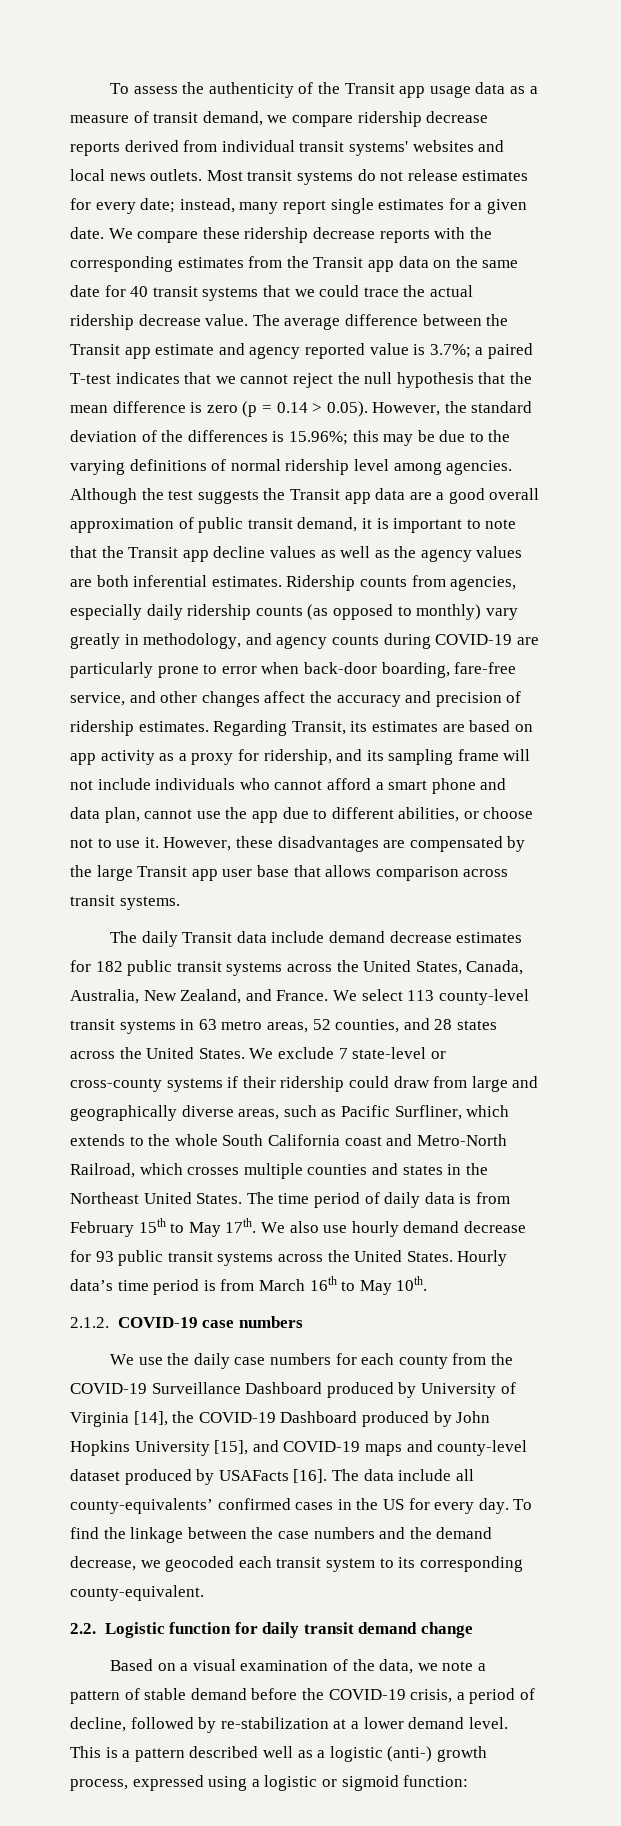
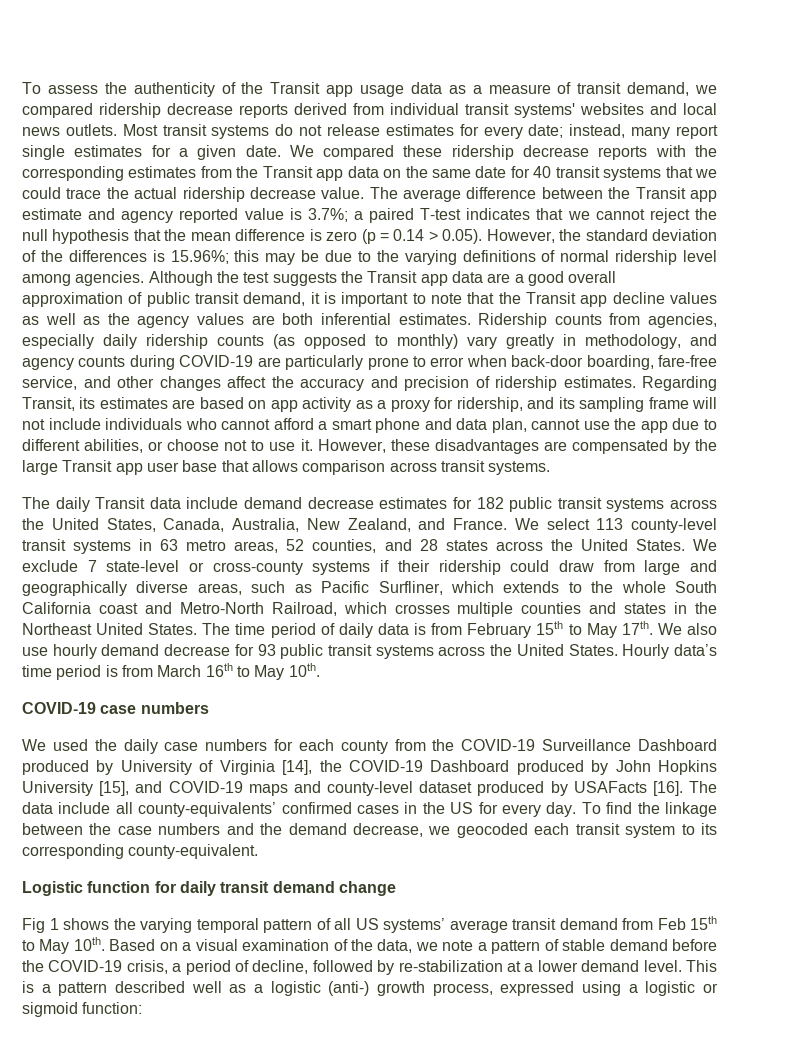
[291,115,353,127] compare -> [22,103,93,118] compared
[137,231,199,243] compare -> [323,145,395,160] compared
[70,1317,109,1328] 2.1.2. -> (320, 670) none
[138,1357,163,1365] use -> [52,739,88,751] used
[70,1623,96,1634] 2.2. -> (259, 851) none
(474, 1630) none -> [22,916,717,933] [22,937,105,954] Fig 1 shows the varying temporal pattern of all US systems’ average transit demand from Feb 15th to May 10th.

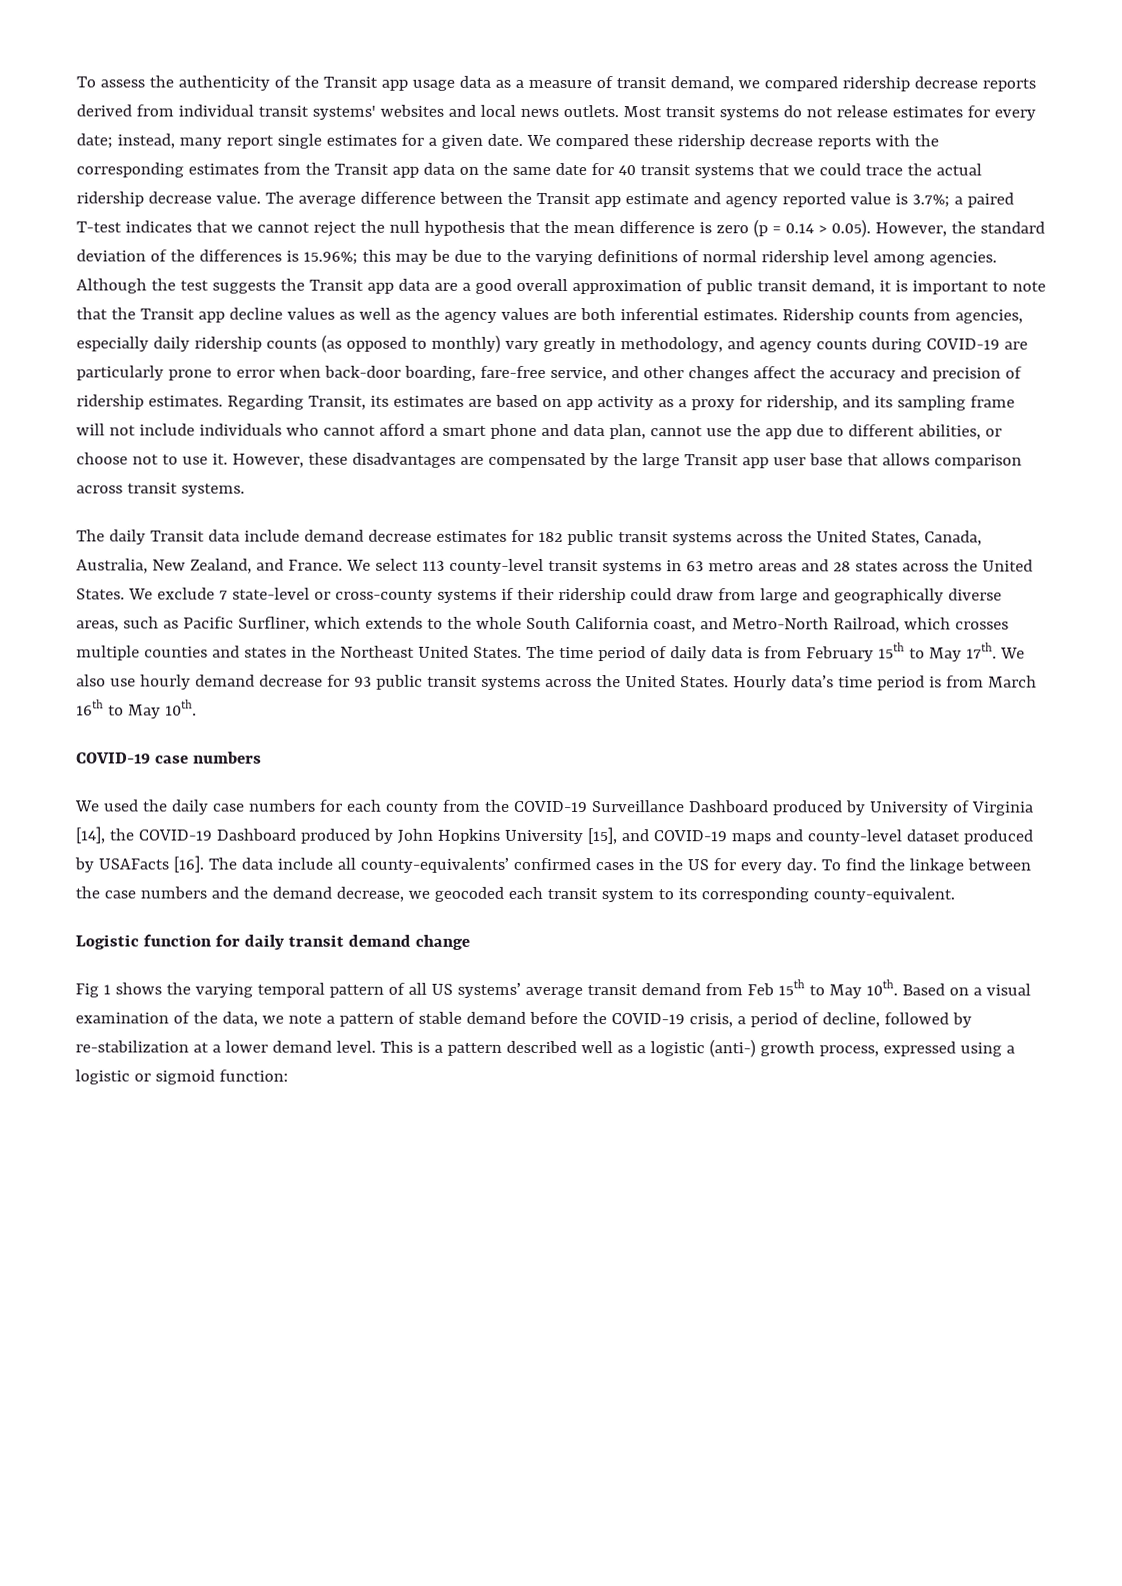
[234,539,377,553] areas, 52 counties, -> [757,563,797,572] areas
[98,603,138,614] coast -> [652,619,696,633] coast,

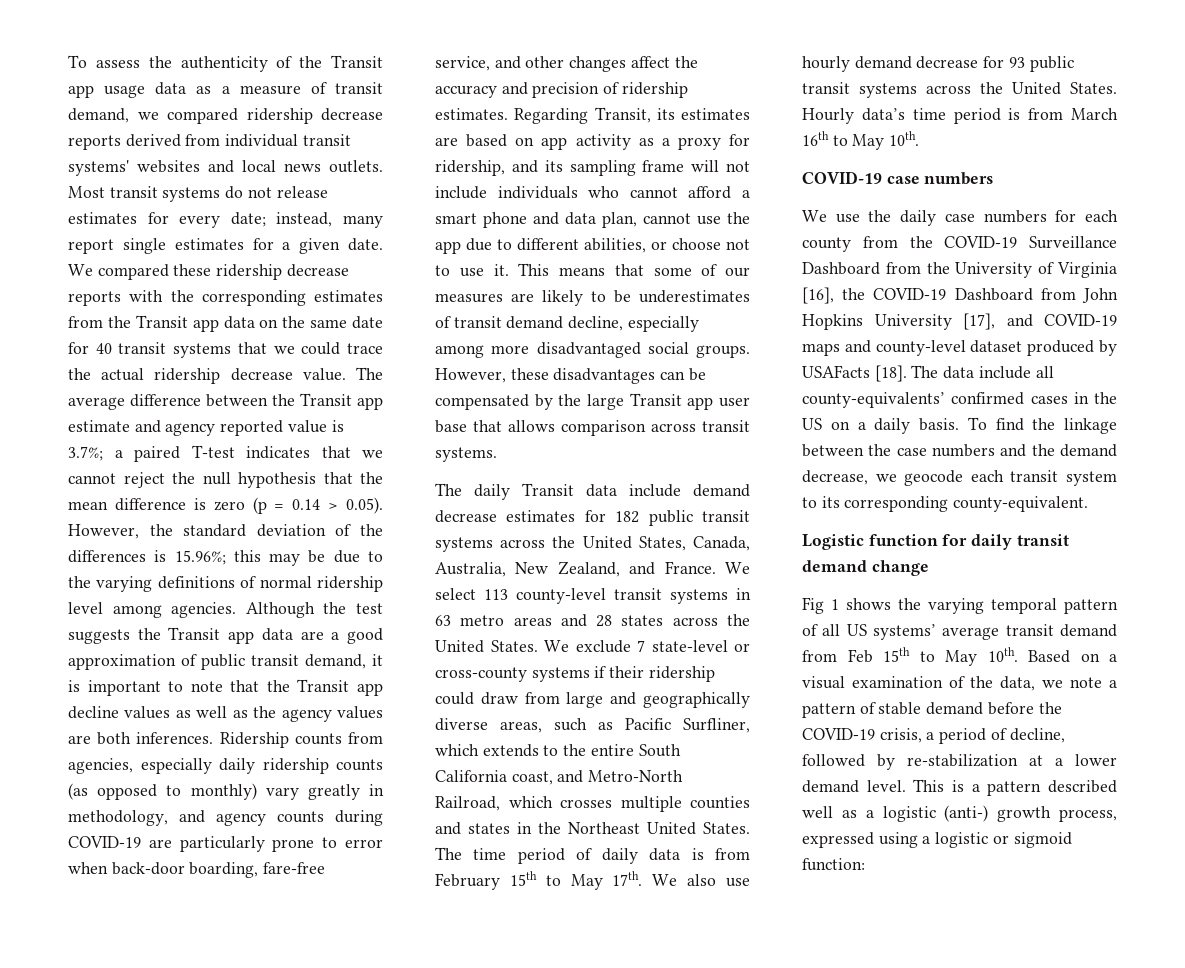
[515,278,568,292] overall -> (384, 636) none
[619,308,778,321] inferential estimates. -> [136,732,214,744] inferences.
(228, 459) none -> [518,263,750,277] [435,290,750,306] [435,316,699,332] [435,342,750,358] This means that some of our measures are likely to be underestimates of transit demand decline, especially among more disadvantaged social groups.
[459,456,484,465] are -> [660,368,706,381] can be
[475,616,522,629] whole -> [590,744,634,756] entire
[102,799,138,812] used -> [835,214,860,223] use
[771,800,865,816] produced by -> [885,262,950,274] from the
[75,826,105,844] [14], -> [802,287,834,304] [16],
[299,828,393,844] produced by -> [1040,288,1076,300] from
[586,827,617,845] [15], -> [963,313,995,330] [17],
[172,855,204,873] [16]. -> [874,365,907,382] [18].
[712,858,817,874] for every day. -> [830,418,959,434] on a daily basis.
[433,886,504,902] geocoded -> [904,470,964,486] geocode

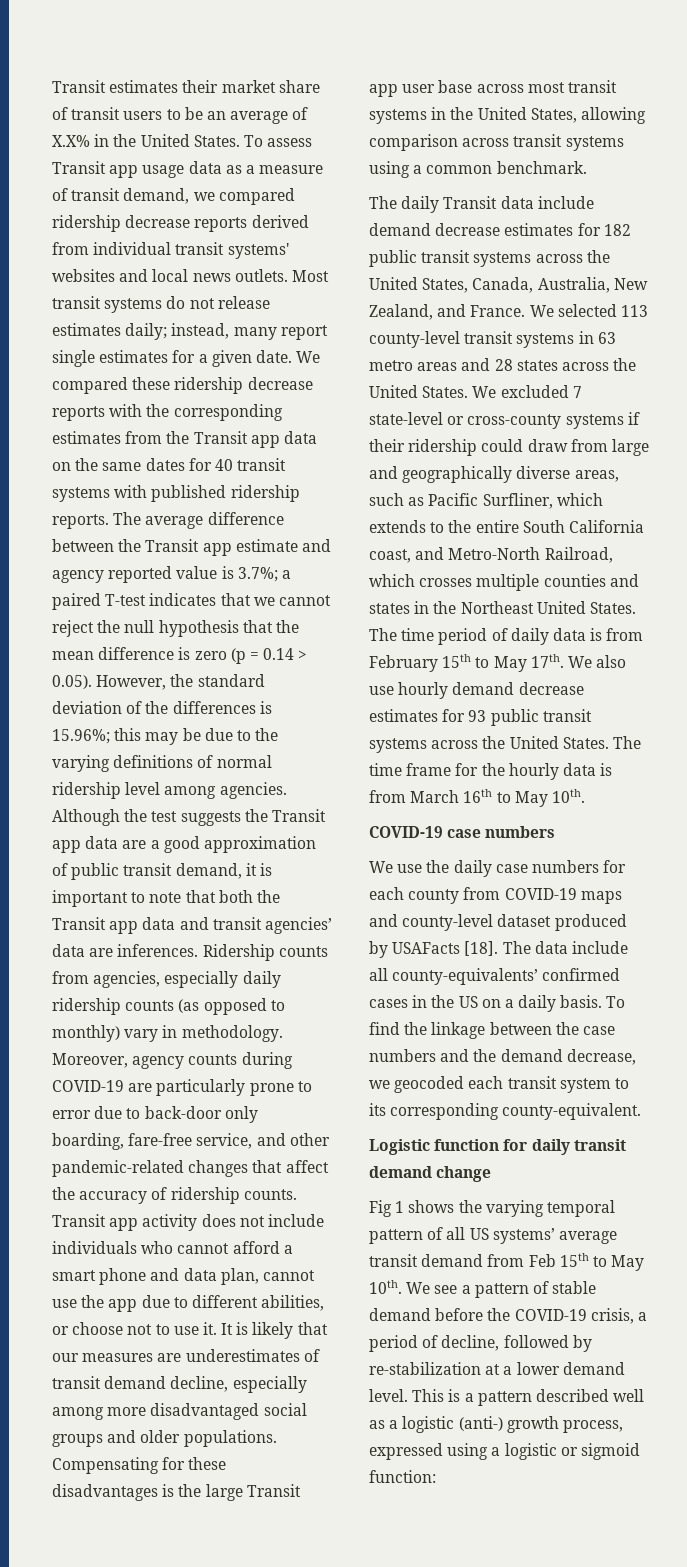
[68,55,323,72] To assess the authenticity of the -> [52,80,320,93] [52,107,309,124] [52,134,313,147] Transit estimates their market share of transit users to be an average of X.X% in the United States. To assess
[147,212,266,228] for every date; -> [125,323,168,340] daily;
[352,316,383,329] date -> [145,458,185,471] dates
[237,342,384,355] [68,368,346,384] that we could trace the actual ridership decrease value. -> [114,485,300,502] [52,514,109,529] with published ridership reports.
[266,679,383,696] [68,706,384,722] [68,732,132,745] the Transit app decline values as well as the agency values are both -> [218,890,280,903] [52,917,332,934] [52,944,114,957] both the Transit app data and transit agencies’ data are
[307,784,384,800] [68,810,205,826] greatly in methodology, and -> [162,1025,283,1042] [52,1053,128,1068] in methodology. Moreover,
[68,862,185,875] when back-door -> [94,1106,258,1123] due to back-door only
[569,56,698,72] [435,82,688,98] [435,107,750,124] [435,134,750,150] [435,160,720,176] changes affect the accuracy and precision of ridership estimates. Regarding Transit, its estimates are based on app activity as a proxy for ridership, and its sampling frame will -> [52,1160,329,1177] [52,1187,297,1204] [52,1214,236,1231] pandemic-related changes that affect the accuracy of ridership counts. Transit app activity does
[518,263,750,277] [435,290,631,306] This means that some of our measures are likely to be -> [221,1322,328,1339] [52,1353,182,1362] It is likely that our measures are
[696,345,750,358] [435,368,706,384] [435,394,553,410] groups. However, these disadvantages can be compensated by -> [52,1430,277,1447] [52,1457,227,1474] [52,1484,175,1501] groups and older populations. Compensating for these disadvantages is
[473,420,750,436] [435,447,497,462] that allows comparison across transit systems. -> [476,80,617,93] [369,107,646,124] [369,134,624,151] [369,161,587,178] across most transit systems in the United States, allowing comparison across transit systems using a common benchmark.
[435,588,476,600] select -> [557,304,617,317] selected
[575,640,631,653] exclude -> [500,385,569,398] excluded
(979, 62) none -> [369,709,438,722] estimates
[802,108,1001,124] Hourly data’s time period -> [612,736,641,749] [369,763,596,780] The time frame for the hourly data
[909,236,1117,249] [802,262,1117,278] [802,287,1118,304] [802,313,1033,330] the COVID-19 Surveillance Dashboard from the University of Virginia [16], the COVID-19 Dashboard from John Hopkins University [17], and -> (501, 893) none
[904,470,964,486] geocode -> [394,1076,465,1093] geocoded
[1028,650,1117,663] [802,676,1102,691] Based on a visual examination of the data, we note -> [406,1282,458,1294] We see

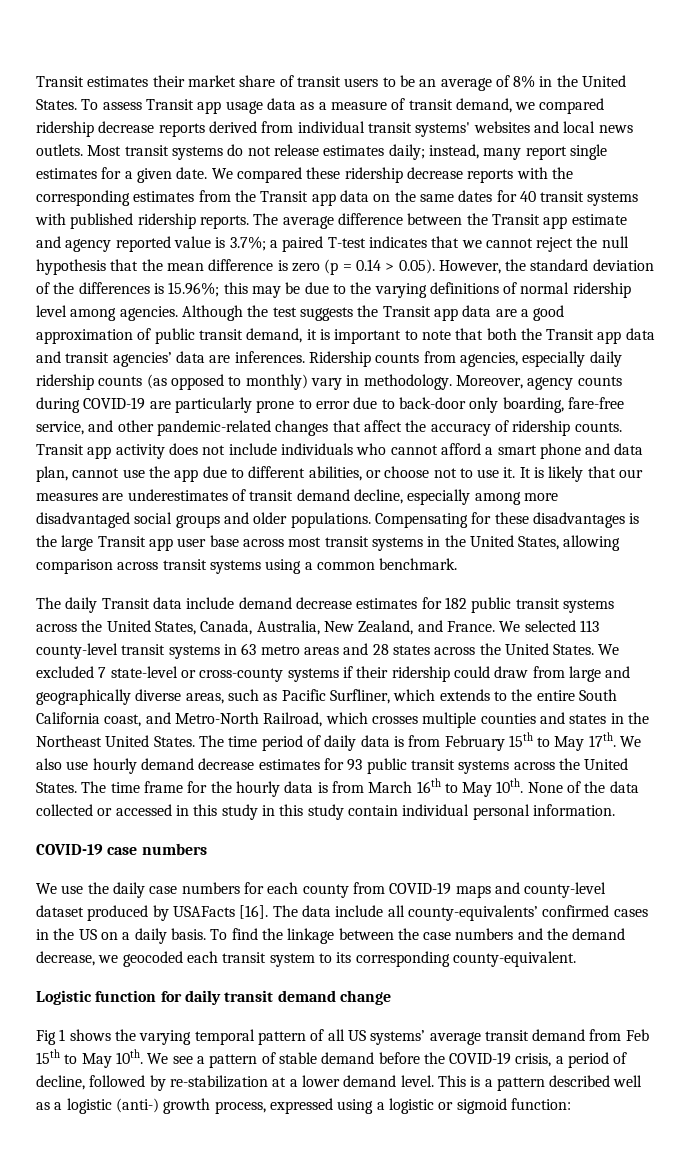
[52,135,90,147] X.X% -> [513,75,536,88] 8%
(585, 796) none -> [527,781,639,793] [36,804,615,820] None of the data collected or accessed in this study in this study contain individual personal information.
[464,941,499,956] [18]. -> [239,905,269,919] [16].

